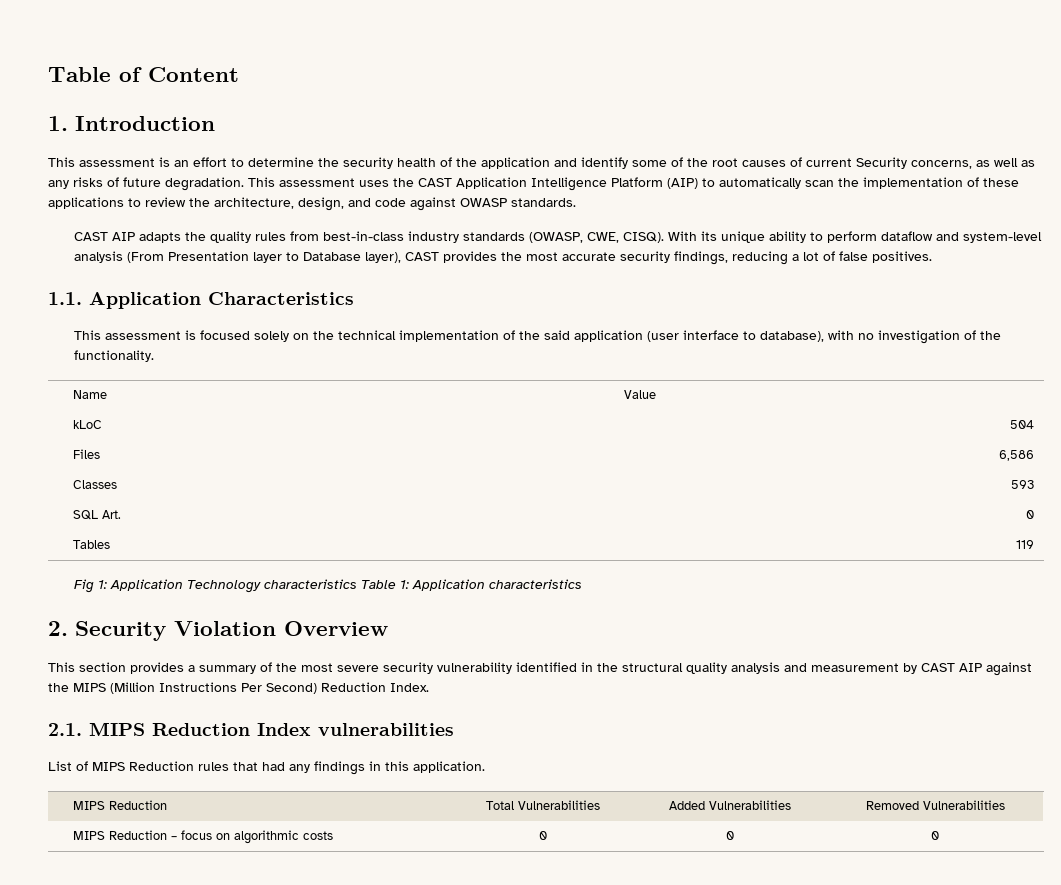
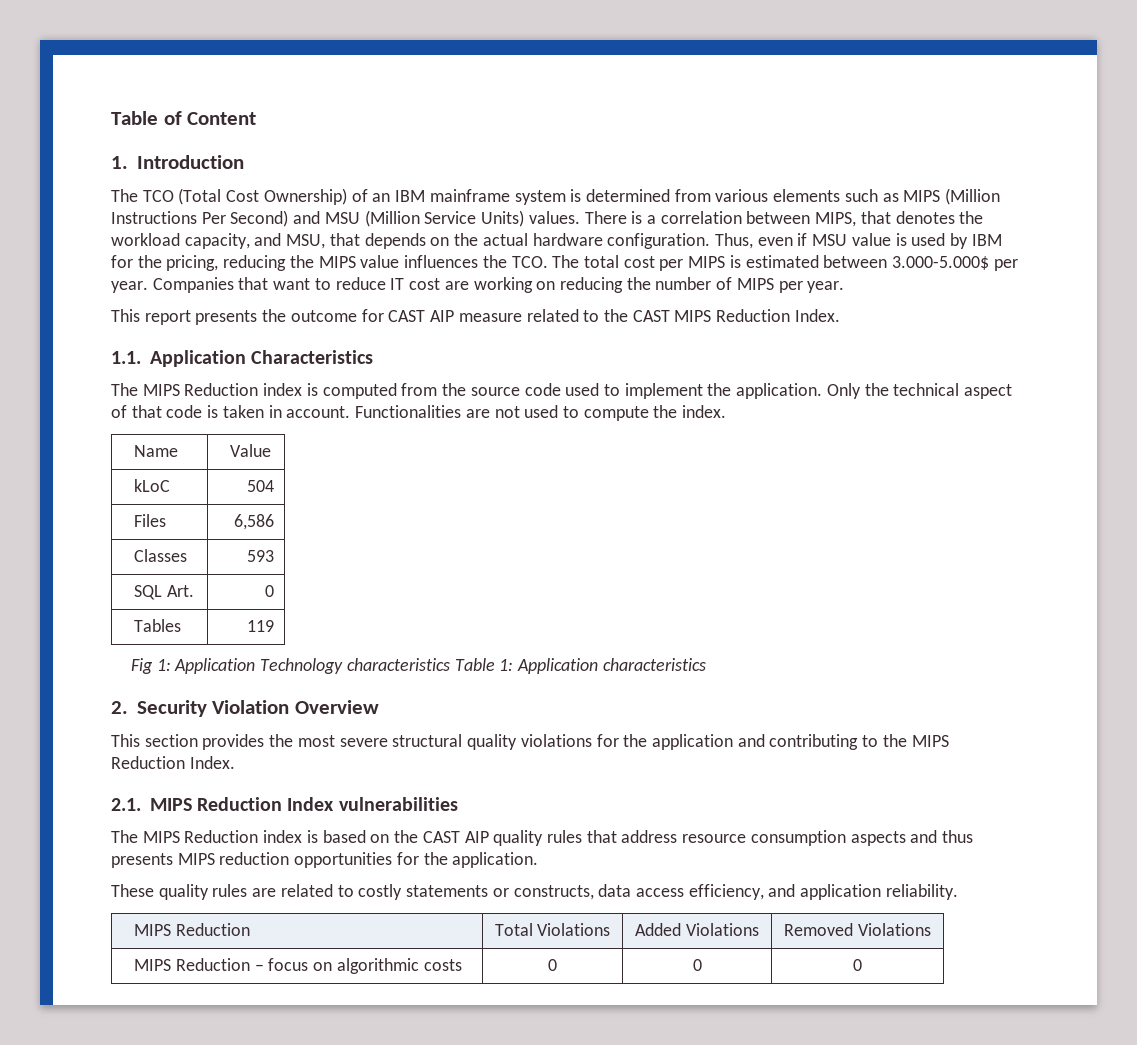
[48,157,1035,169] [48,177,1019,191] [48,197,576,211] [73,231,1042,243] [73,251,932,265] [48,292,354,309] [73,330,1001,344] [73,350,154,362] This assessment is an effort to determine the security health of the application and identify some of the root causes of current Security concerns, as well as any risks of future degradation. This assessment uses the CAST Application Intelligence Platform (AIP) to automatically scan the implementation of these applications to review the architecture, design, and code against OWASP standards. // CAST AIP adapts the quality rules from best-in-class industry standards (OWASP, CWE, CISQ). With its unique ability to perform dataflow and system-level analysis (From Presentation layer to Database layer), CAST provides the most accurate security findings, reducing a lot of false positives. // 1.1. Application Characteristics // This assessment is focused solely on the technical implementation of the said application (user interface to database), with no investigation of the functionality. -> [111,188,1001,205] [111,210,984,227] [111,233,1002,249] [111,255,1018,271] [111,277,845,293] [111,309,840,325] [111,350,374,367] [111,383,1013,399] [111,405,727,421] The TCO (Total Cost Ownership) of an IBM mainframe system is determined from various elements such as MIPS (Million Instructions Per Second) and MSU (Million Service Units) values. There is a correlation between MIPS, that denotes the workload capacity, and MSU, that depends on the actual hardware configuration. Thus, even if MSU value is used by IBM for the pricing, reducing the MIPS value influences the TCO. The total cost per MIPS is estimated between 3.000-5.000$ per year. Companies that want to reduce IT cost are working on reducing the number of MIPS per year. // This report presents the outcome for CAST AIP measure related to the CAST MIPS Reduction Index. // 1.1. Application Characteristics // The MIPS Reduction index is computed from the source code used to implement the application. Only the technical aspect of that code is taken in account. Functionalities are not used to compute the index.
[188,662,1032,676] [48,682,317,694] a summary of the most severe security vulnerability identified in the structural quality analysis and measurement by CAST AIP against the MIPS (Million Instructions Per Second) -> [269,734,949,750] the most severe structural quality violations for the application and contributing to the MIPS
[48,761,485,775] List of MIPS Reduction rules that had any findings in this application. -> [111,830,974,846] [111,852,539,868] [111,884,958,900] The MIPS Reduction index is based on the CAST AIP quality rules that address resource consumption aspects and thus presents MIPS reduction opportunities for the application. // These quality rules are related to costly statements or constructs, data access efficiency, and application reliability.
[517,800,600,810] Vulnerabilities -> [537,923,611,936] Violations
[709,800,791,810] Vulnerabilities -> [685,923,759,936] Violations
[922,800,1005,810] Vulnerabilities -> [857,923,931,936] Violations

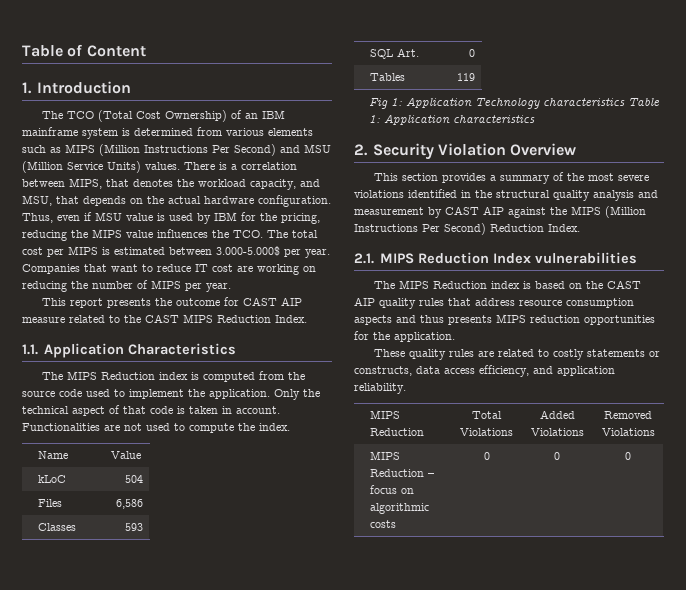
[269,734,949,750] the most severe structural quality violations for the application and contributing to the MIPS -> [489,172,649,184] [354,189,658,201] [354,206,646,218] [354,223,486,235] a summary of the most severe violations identified in the structural quality analysis and measurement by CAST AIP against the MIPS (Million Instructions Per Second)

